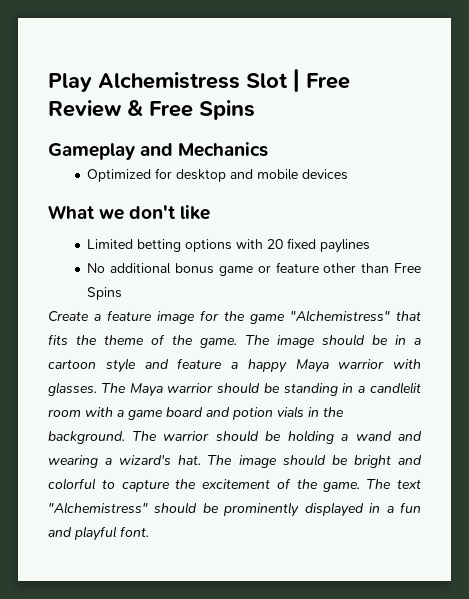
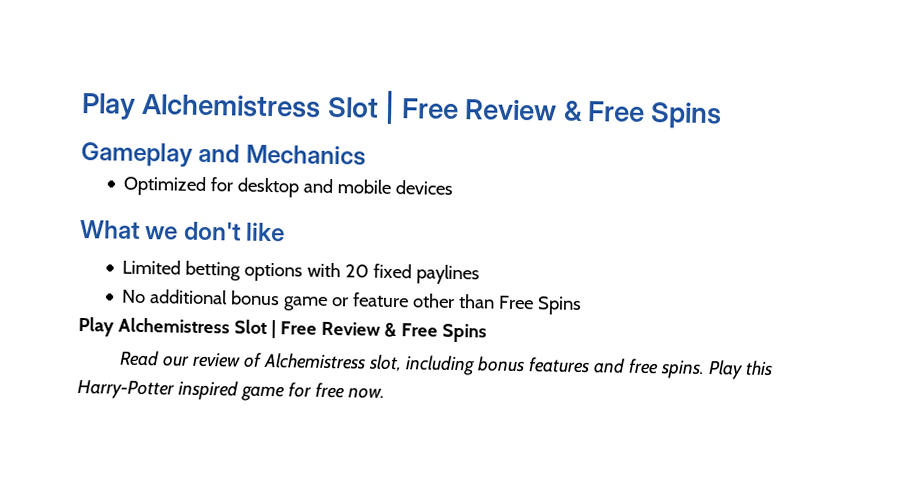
[48,310,421,324] [48,334,421,348] [48,358,421,373] [48,382,421,397] [48,406,344,420] [48,430,422,444] [48,454,422,468] [48,478,421,492] [48,502,422,517] [48,526,149,541] Create a feature image for the game "Alchemistress" that fits the theme of the game. The image should be in a cartoon style and feature a happy Maya warrior with glasses. The Maya warrior should be standing in a candlelit room with a game board and potion vials in the background. The warrior should be holding a wand and wearing a wizard's hat. The image should be bright and colorful to capture the excitement of the game. The text "Alchemistress" should be prominently displayed in a fun and playful font. -> [78,317,487,343] [119,350,773,380] [77,379,385,402] Play Alchemistress Slot | Free Review & Free Spins // Read our review of Alchemistress slot, including bonus features and free spins. Play this Harry-Potter inspired game for free now.

